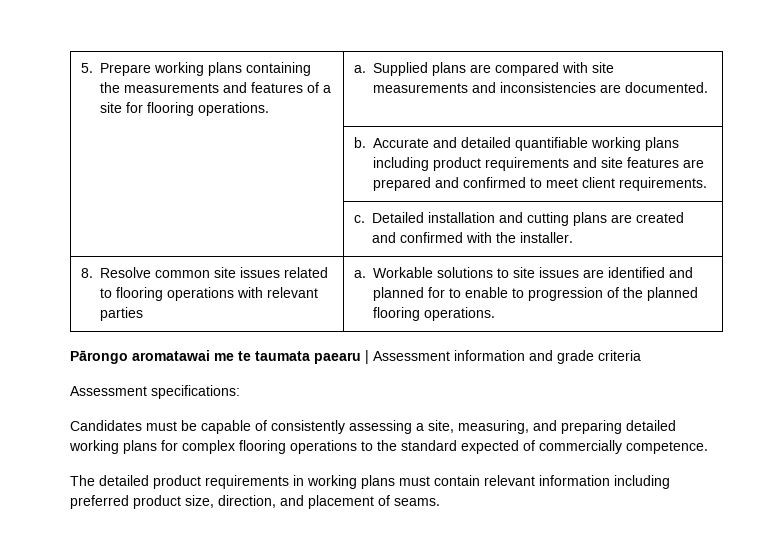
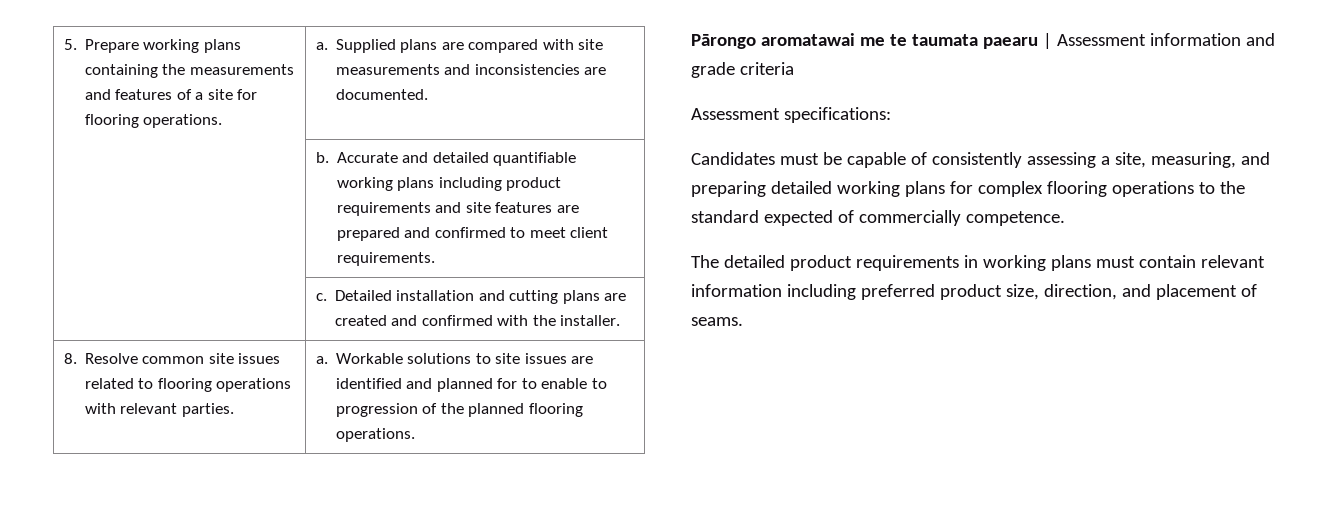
[100,307,144,321] parties -> [181,403,234,417] parties.

